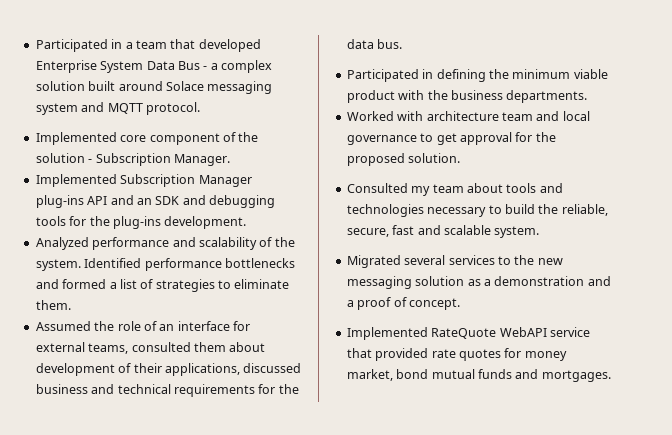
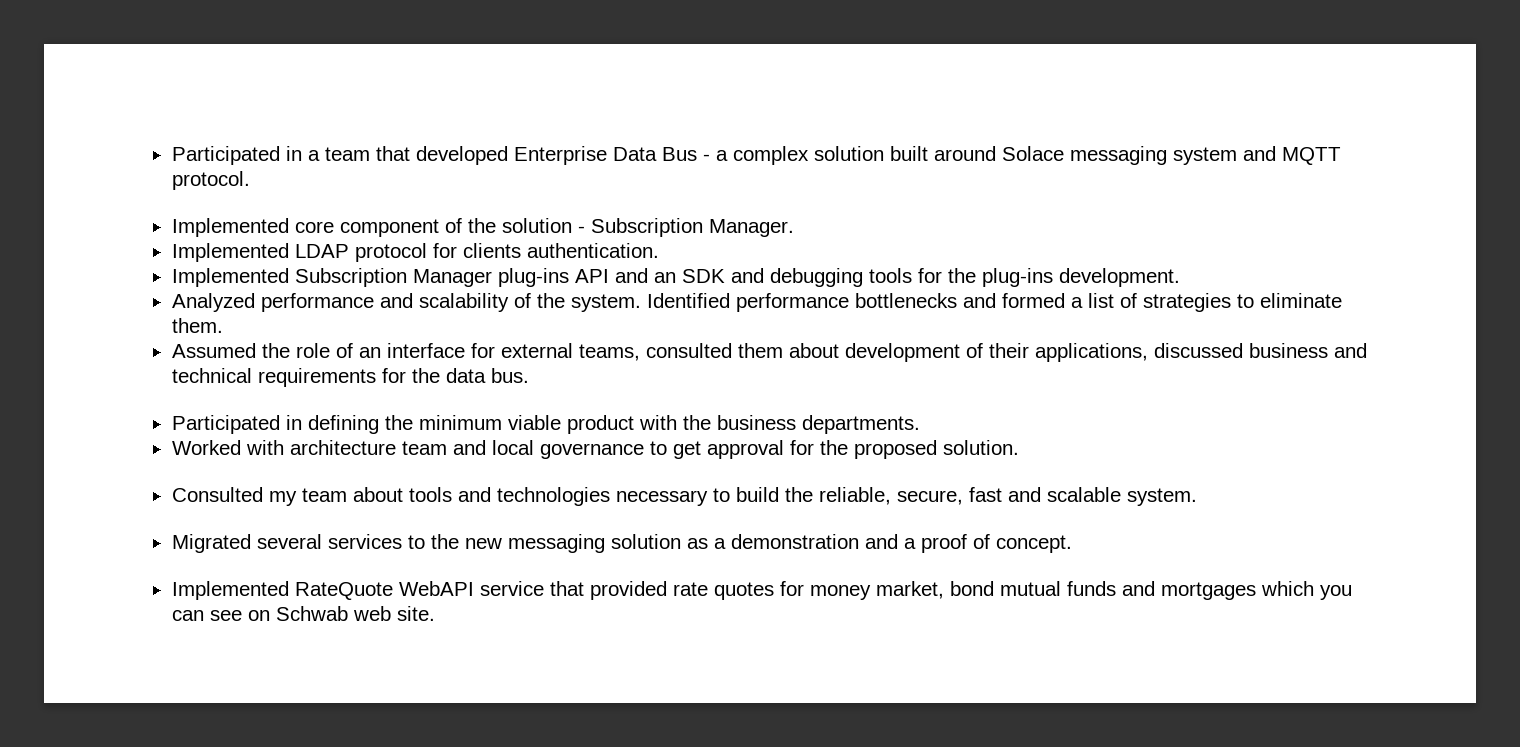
[100,61,144,73] System -> (607, 155) none
(230, 160) none -> [171,243,659,262] // Implemented LDAP protocol for clients authentication.
[541,370,611,382] mortgages. -> [1160,581,1352,600] [171,606,435,621] mortgages which you can see on Schwab web site.

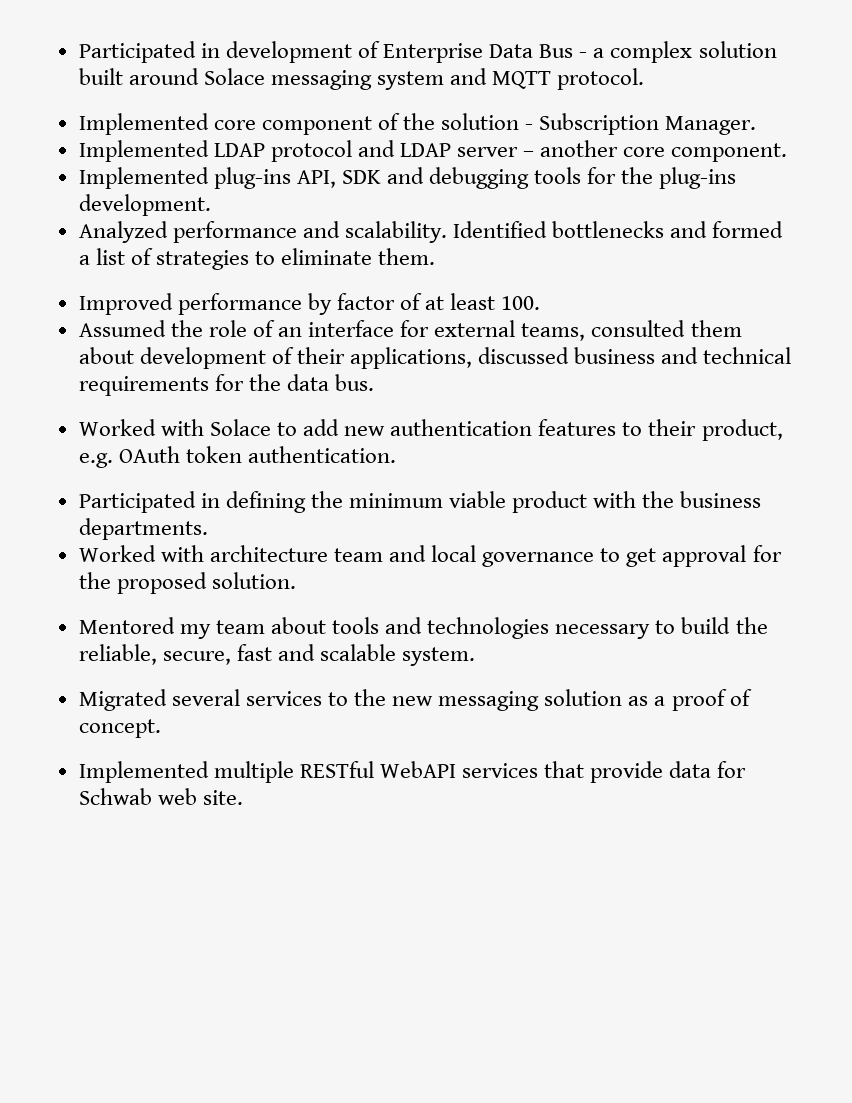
[171,146,508,165] Participated in a team that developed -> [78,41,380,63] Participated in development of
[432,243,659,258] [171,268,676,287] for clients authentication. // Implemented Subscription Manager plug-ins API and an -> [357,140,788,162] [78,167,336,189] and LDAP server – another core component. // Implemented plug-ins API,
[418,293,849,312] scalability of the system. Identified performance -> [344,221,548,243] scalability. Identified
(223, 325) none -> [78,293,541,315] // Improved performance by factor of at least 100.
(529, 375) none -> [78,419,783,441] [78,446,396,468] // Worked with Solace to add new authentication features to their product, e.g. OAuth token authentication.
[171,487,263,502] Consulted -> [78,617,175,634] Mentored
[730,534,916,549] demonstration and a -> (666, 701) none
[294,581,1352,600] [171,610,270,621] RateQuote WebAPI service that provided rate quotes for money market, bond mutual funds and mortgages which you can see on -> [213,761,747,783] multiple RESTful WebAPI services that provide data for

